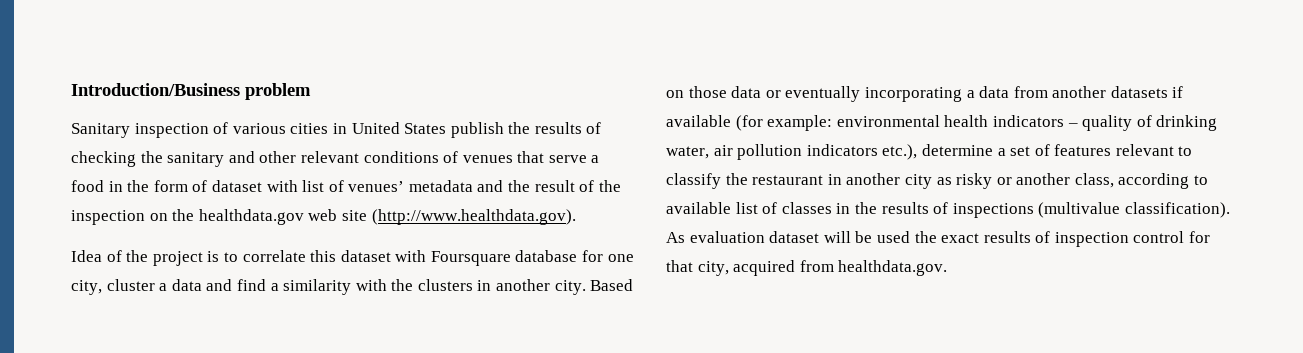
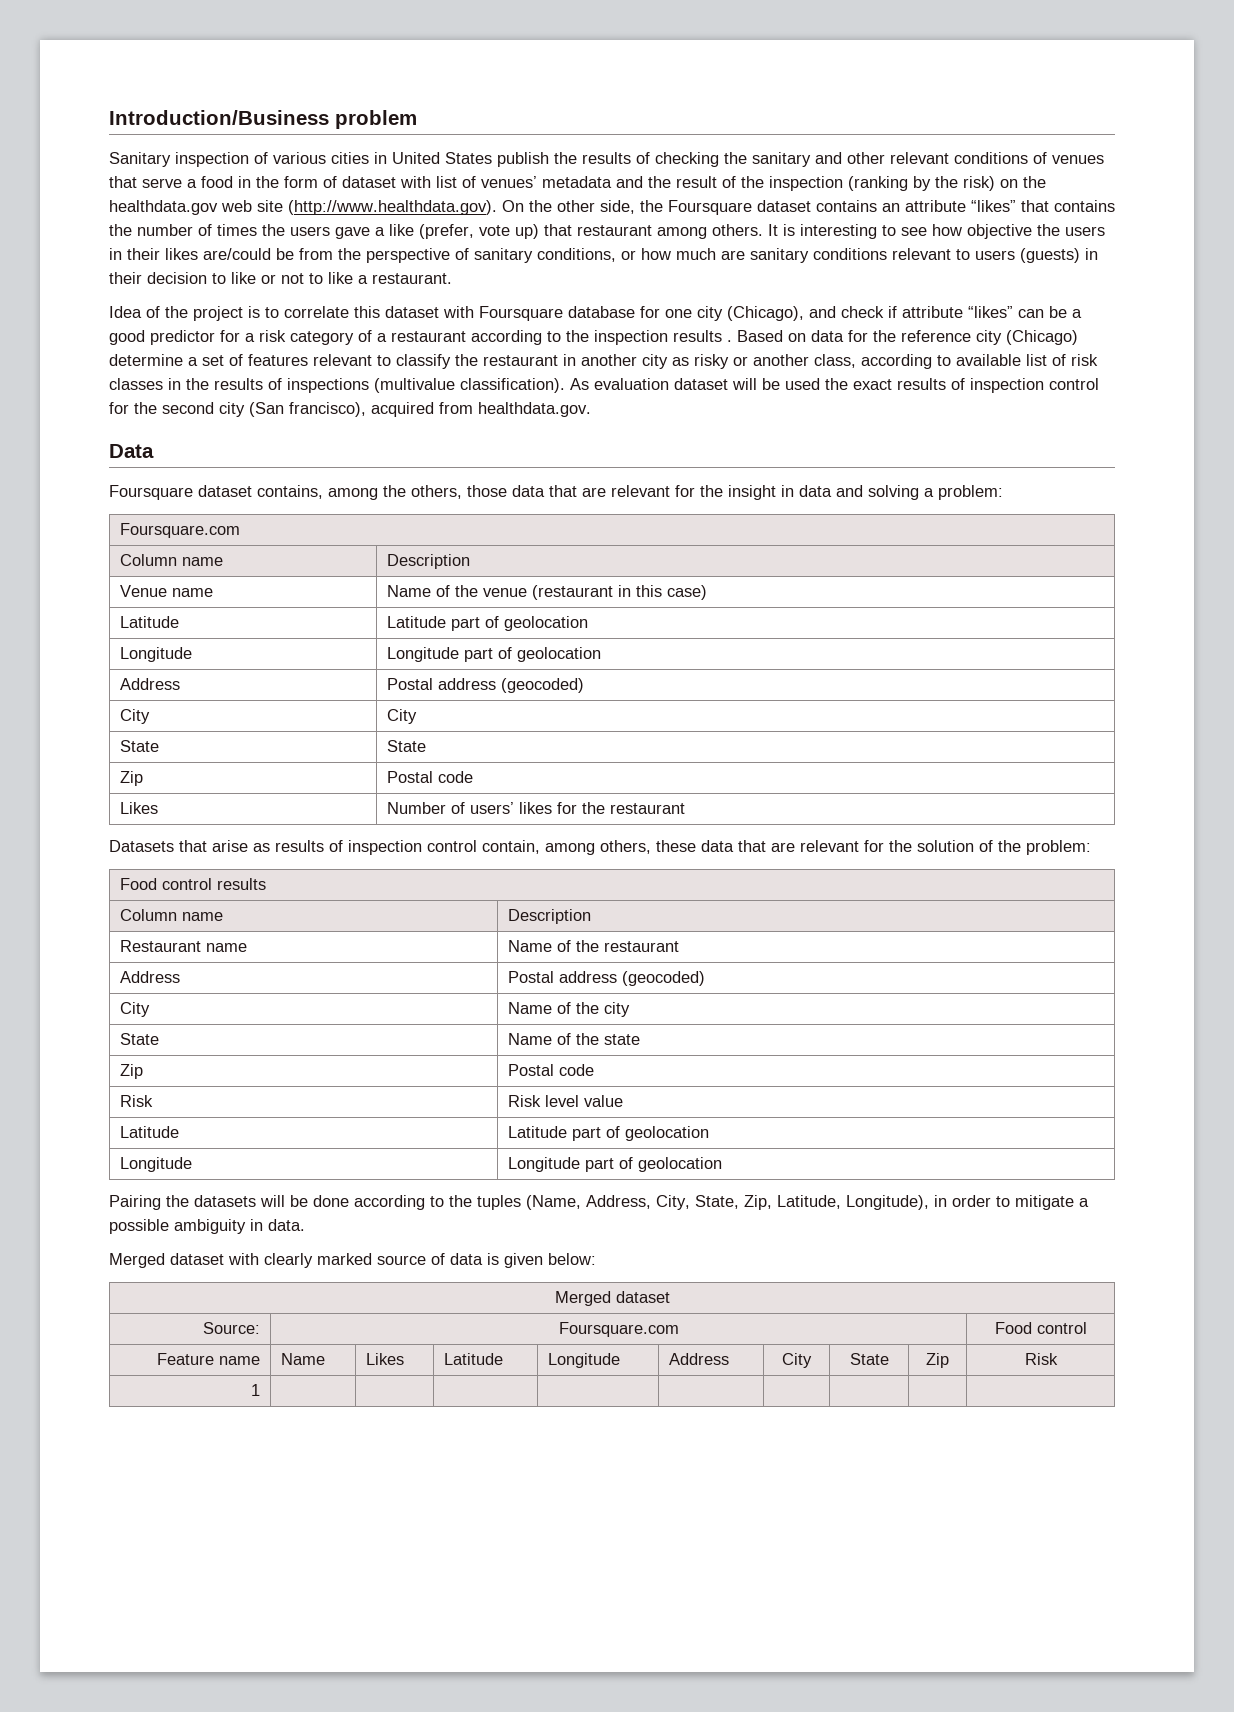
(145, 217) none -> [848,176,995,191] (ranking by the risk)
(576, 217) none -> [502,200,1115,215] [109,224,1105,239] [109,248,1098,263] [109,272,452,284] On the other side, the Foursquare dataset contains an attribute “likes” that contains the number of times the users gave a like (prefer, vote up) that restaurant among others. It is interesting to see how objective the users in their likes are/could be from the perspective of sanitary conditions, or how much are sanitary conditions relevant to users (guests) in their decision to like or not to like a restaurant.
[71,279,634,295] [666,86,1184,102] [666,115,1218,131] [666,144,918,160] city, cluster a data and find a similarity with the clusters in another city. Based on those data or eventually incorporating a data from another datasets if available (for example: environmental health indicators – quality of drinking water, air pollution indicators etc.), -> [697,306,1082,321] [109,330,1078,345] city (Chicago), and check if attribute “likes” can be a good predictor for a risk category of a restaurant according to the inspection results . Based on data for the reference city (Chicago)
(778, 208) none -> [1071,354,1098,366] risk
[666,260,948,276] that city, acquired from healthdata.gov. -> [134,402,591,417] [109,444,154,458] [109,485,1003,500] [119,523,240,538] [119,554,223,566] [386,554,470,569] [119,585,213,597] [386,585,707,600] [119,616,179,628] [386,616,588,631] [119,647,192,662] [386,647,601,662] [119,678,180,690] [386,678,584,693] [119,709,150,724] [386,709,417,724] [119,740,159,752] [386,740,426,752] [119,771,143,786] [386,771,473,783] [119,802,158,814] [386,802,685,814] [109,840,1091,855] [119,878,266,890] [119,909,223,921] [507,909,591,924] [119,940,247,952] [507,940,679,952] [119,971,180,983] [507,971,705,986] [119,1002,150,1017] [507,1002,630,1017] [119,1033,159,1045] [507,1033,640,1045] [119,1064,143,1079] [507,1064,594,1076] [119,1095,153,1107] [507,1095,623,1107] [119,1126,179,1138] [507,1126,709,1141] [119,1157,192,1172] [507,1157,722,1172] [109,1195,1089,1210] [109,1219,305,1234] [109,1253,596,1268] [554,1291,670,1306] [203,1322,261,1334] [558,1322,679,1337] [994,1322,1087,1334] [157,1353,261,1365] [280,1353,325,1365] [365,1353,404,1365] [443,1353,503,1365] [547,1353,620,1368] [668,1353,729,1365] [782,1353,812,1368] [849,1353,889,1365] [926,1353,949,1368] [1024,1353,1058,1365] [251,1384,261,1396] the second city (San francisco), acquired from healthdata.gov. // Data // Foursquare dataset contains, among the others, those data that are relevant for the insight in data and solving a problem: // Foursquare.com // Column name | Description // Venue name | Name of the venue (restaurant in this case) // Latitude | Latitude part of geolocation // Longitude | Longitude part of geolocation // Address | Postal address (geocoded) // City | City // State | State // Zip | Postal code // Likes | Number of users’ likes for the restaurant // Datasets that arise as results of inspection control contain, among others, these data that are relevant for the solution of the problem: // Food control results // Column name | Description // Restaurant name | Name of the restaurant // Address | Postal address (geocoded) // City | Name of the city // State | Name of the state // Zip | Postal code // Risk | Risk level value // Latitude | Latitude part of geolocation // Longitude | Longitude part of geolocation // Pairing the datasets will be done according to the tuples (Name, Address, City, State, Zip, Latitude, Longitude), in order to mitigate a possible ambiguity in data. // Merged dataset with clearly marked source of data is given below: // Merged dataset // Source: | Foursquare.com | Food control // Feature name | Name | Likes | Latitude | Longitude | Address | City | State | Zip | Risk // 1 | | | | | | | | |

